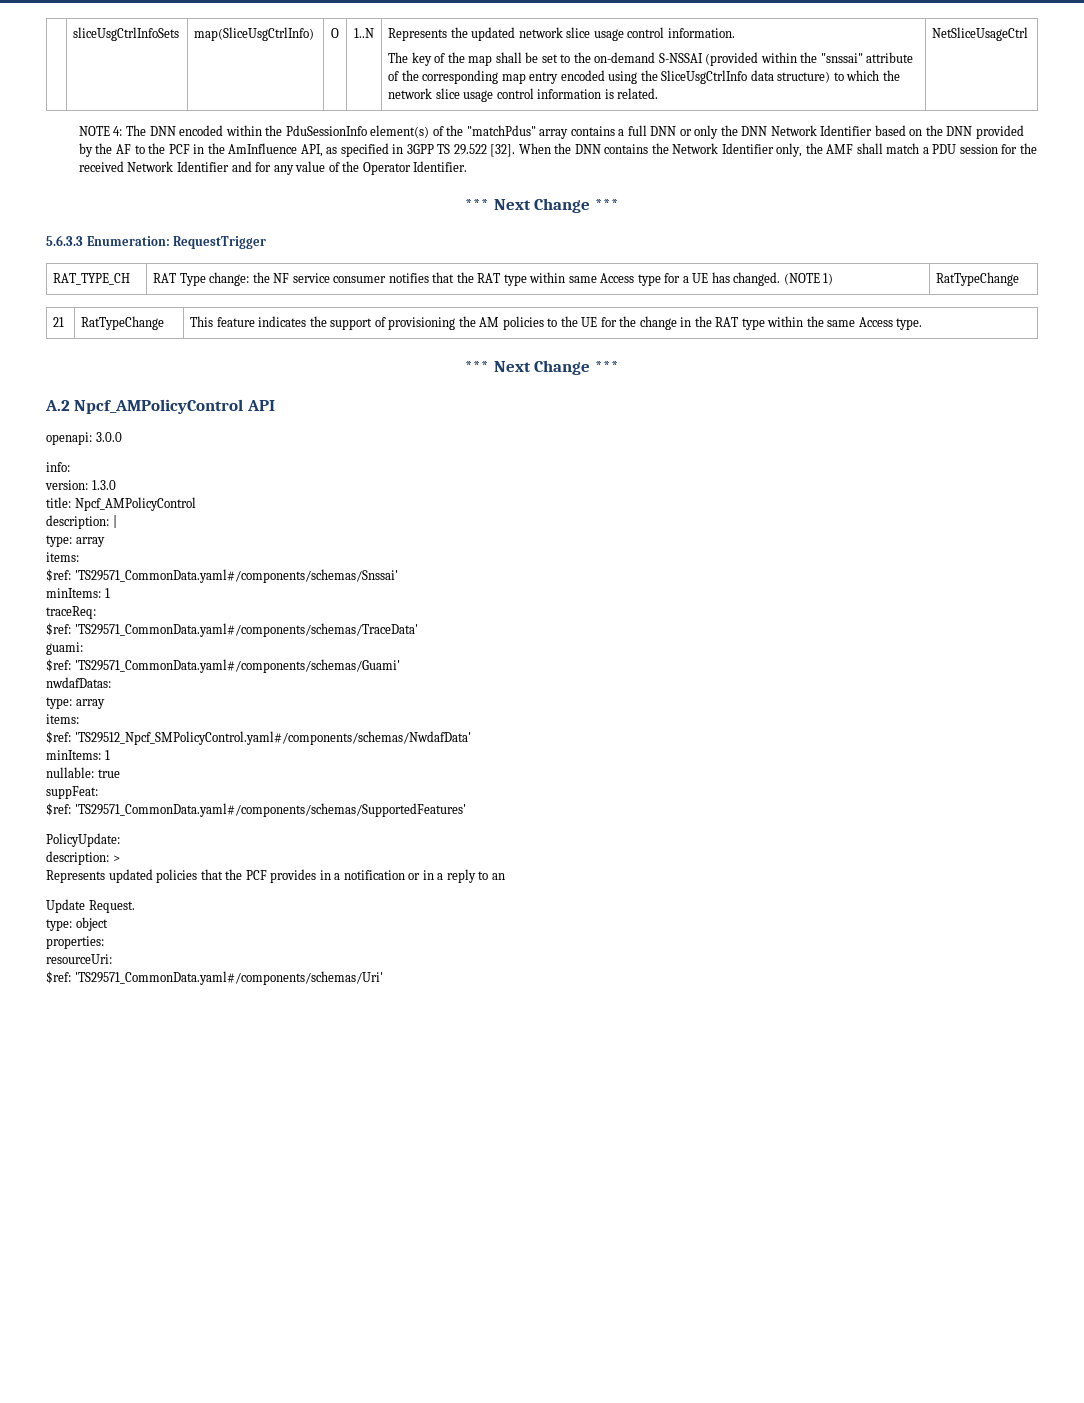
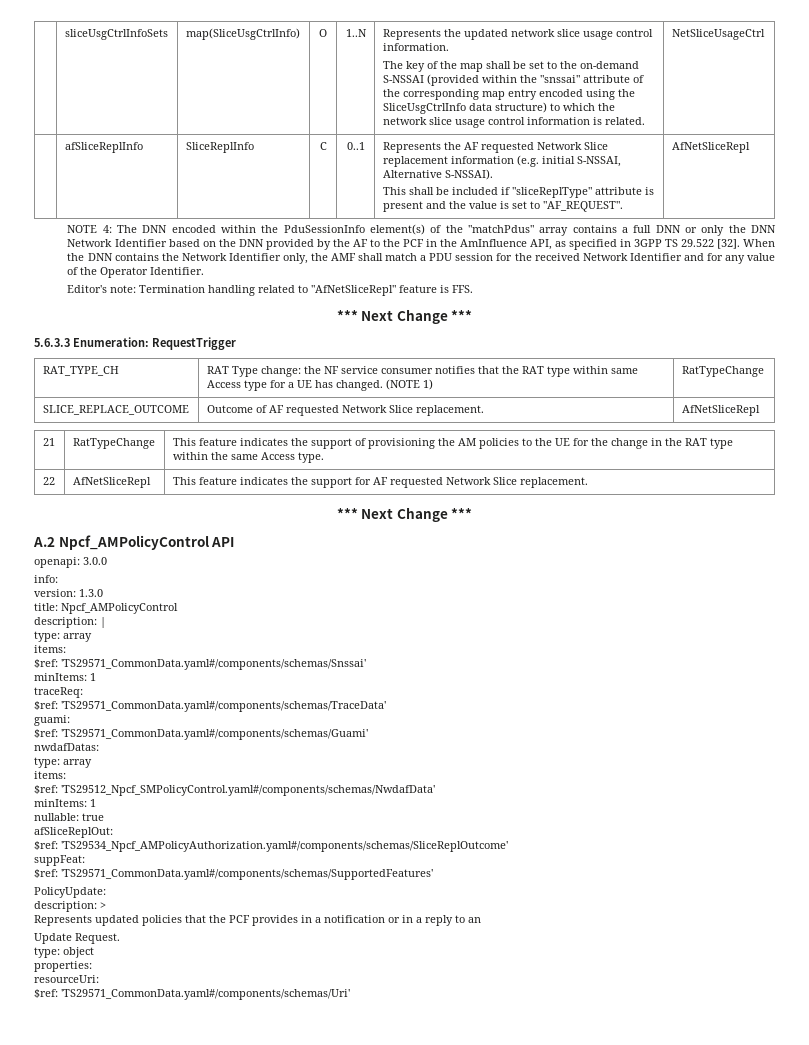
(1029, 34) none -> [64,142,143,153] [185,142,254,153] [319,142,327,150] [346,142,365,150] [382,142,608,153] [382,155,621,167] [382,169,493,180] [382,187,654,198] [382,201,623,212] [671,142,750,153] // | afSliceReplInfo | SliceReplInfo | C | 0..1 | Represents the AF requested Network Slice replacement information (e.g. initial S-NSSAI, Alternative S-NSSAI). // This shall be included if "sliceReplType" attribute is present and the value is set to "AF_REQUEST". | AfNetSliceRepl
(468, 166) none -> [67,285,474,296] // Editor's note: Termination handling related to "AfNetSliceRepl" feature is FFS.
(1020, 279) none -> [42,405,189,415] [206,405,484,416] [681,405,760,416] // SLICE_REPLACE_OUTCOME | Outcome of AF requested Network Slice replacement. | AfNetSliceRepl
(923, 324) none -> [42,477,55,485] [72,477,151,488] [172,477,588,488] // 22 | AfNetSliceRepl | This feature indicates the support for AF requested Network Slice replacement.
(120, 773) none -> [34,827,113,838] [34,841,508,852] // afSliceReplOut: // $ref: 'TS29534_Npcf_AMPolicyAuthorization.yaml#/components/schemas/SliceReplOutcome'

